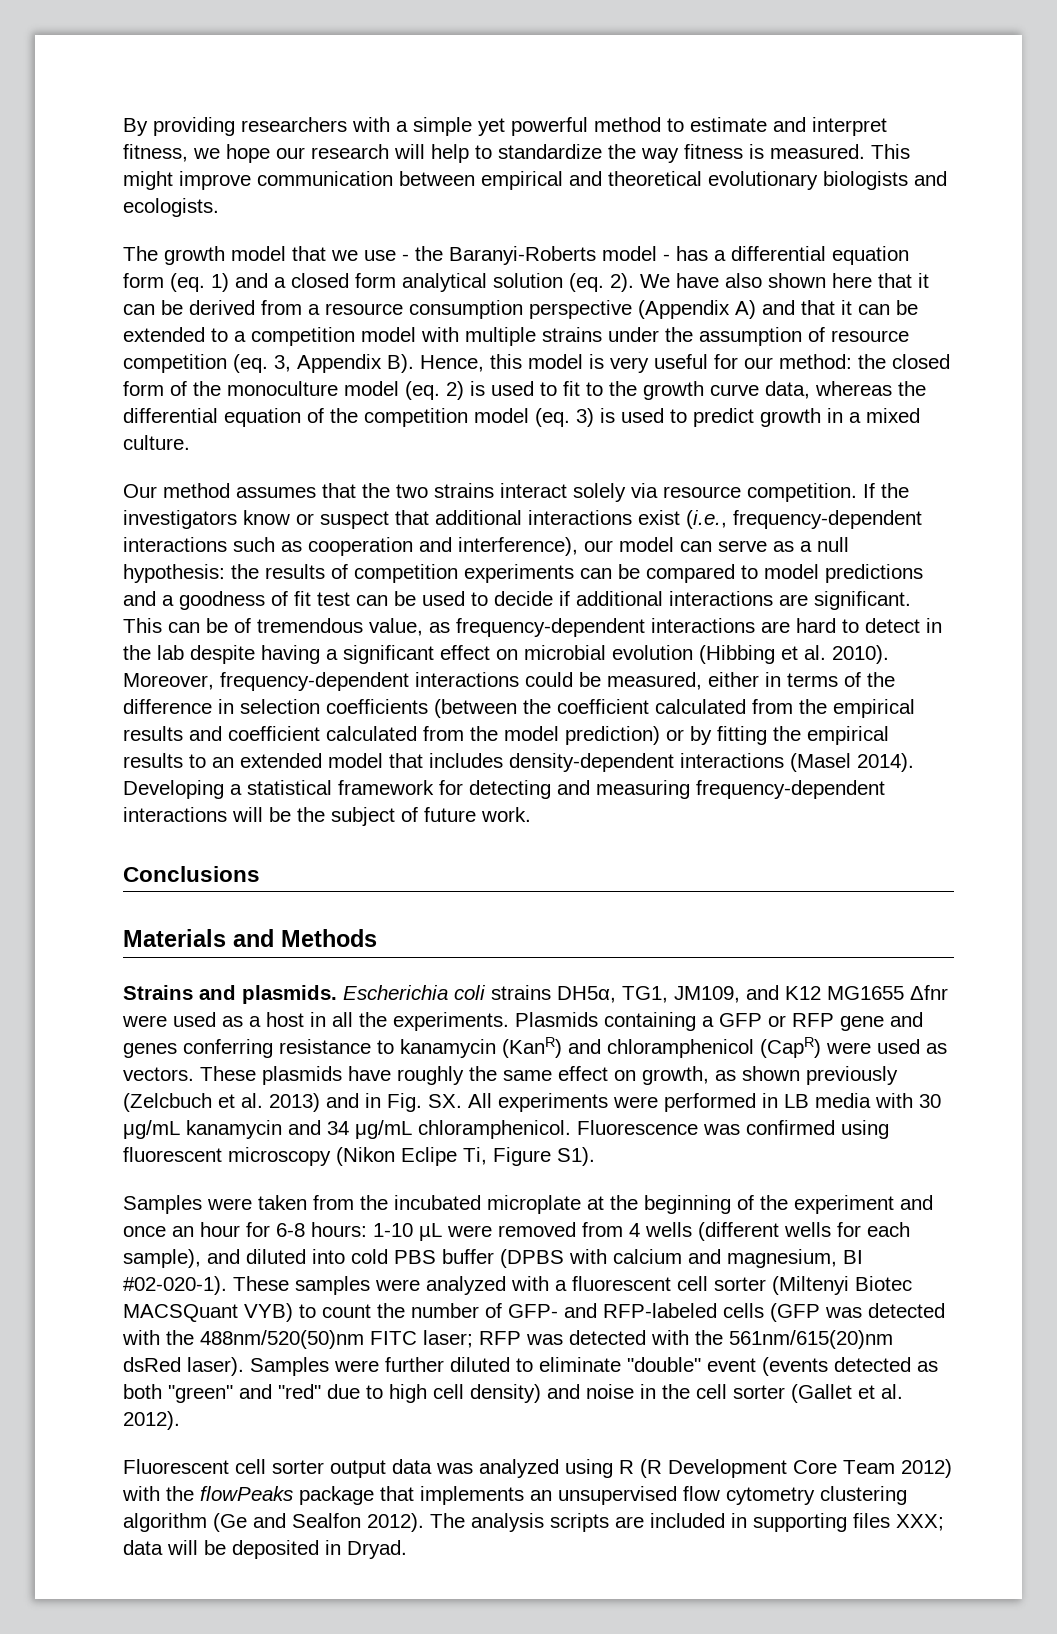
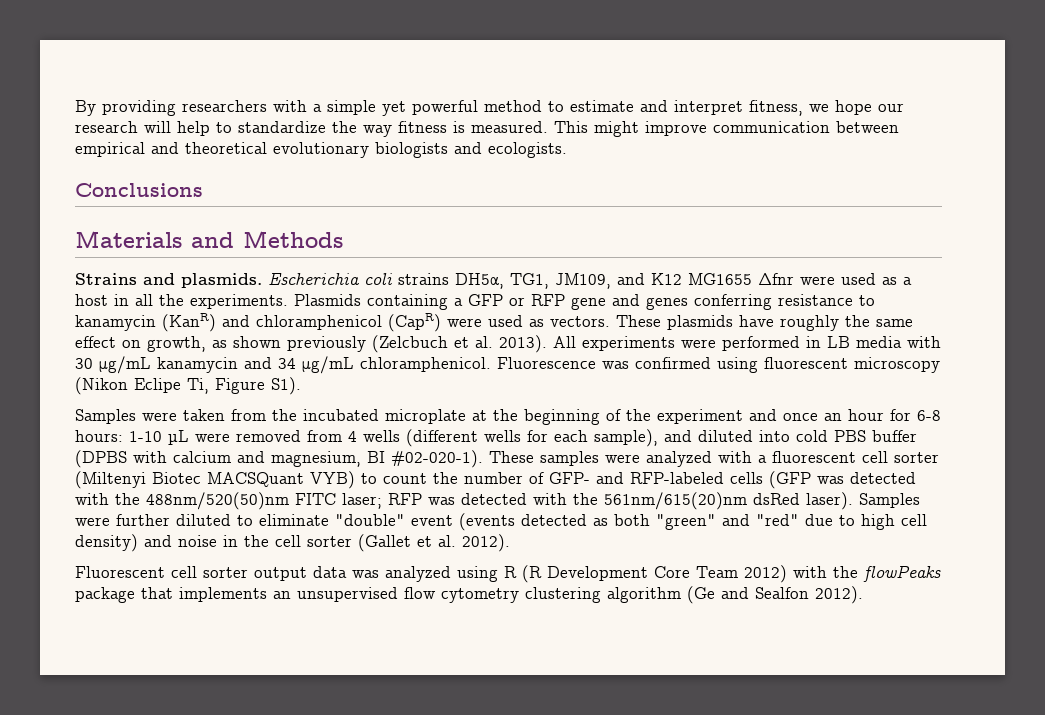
[123,246,909,265] [123,273,929,292] [123,300,918,319] [123,327,909,346] [123,354,950,373] [123,381,926,400] [123,408,920,427] [123,435,190,450] [123,483,909,502] [123,510,922,529] [123,537,849,556] [123,564,923,583] [123,591,911,610] [123,618,942,637] [123,645,889,664] [123,672,895,691] [123,699,915,718] [123,726,889,745] [123,753,914,772] [123,780,885,799] [123,807,531,826] // The growth model that we use - the Baranyi-Roberts model - has a differential equation form (eq. 1) and a closed form analytical solution (eq. 2). We have also shown here that it can be derived from a resource consumption perspective (Appendix A) and that it can be extended to a competition model with multiple strains under the assumption of resource competition (eq. 3, Appendix B). Hence, this model is very useful for our method: the closed form of the monoculture model (eq. 2) is used to fit to the growth curve data, whereas the differential equation of the competition model (eq. 3) is used to predict growth in a mixed culture. // Our method assumes that the two strains interact solely via resource competition. If the investigators know or suspect that additional interactions exist (i.e., frequency-dependent interactions such as cooperation and interference), our model can serve as a null hypothesis: the results of competition experiments can be compared to model predictions and a goodness of fit test can be used to decide if additional interactions are significant. This can be of tremendous value, as frequency-dependent interactions are hard to detect in the lab despite having a significant effect on microbial evolution (Hibbing et al. 2010). Moreover, frequency-dependent interactions could be measured, either in terms of the difference in selection coefficients (between the coefficient calculated from the empirical results and coefficient calculated from the model prediction) or by fitting the empirical results to an extended model that includes density-dependent interactions (Masel 2014). Developing a statistical framework for detecting and measuring frequency-dependent interactions will be the subject of future work. -> (567, 150) none
[269,1093,462,1112] 2013) and in Fig. SX. -> [499,335,547,353] 2013).
[430,1513,944,1532] [123,1540,407,1559] The analysis scripts are included in supporting files XXX; data will be deposited in Dryad. -> (863, 595) none

